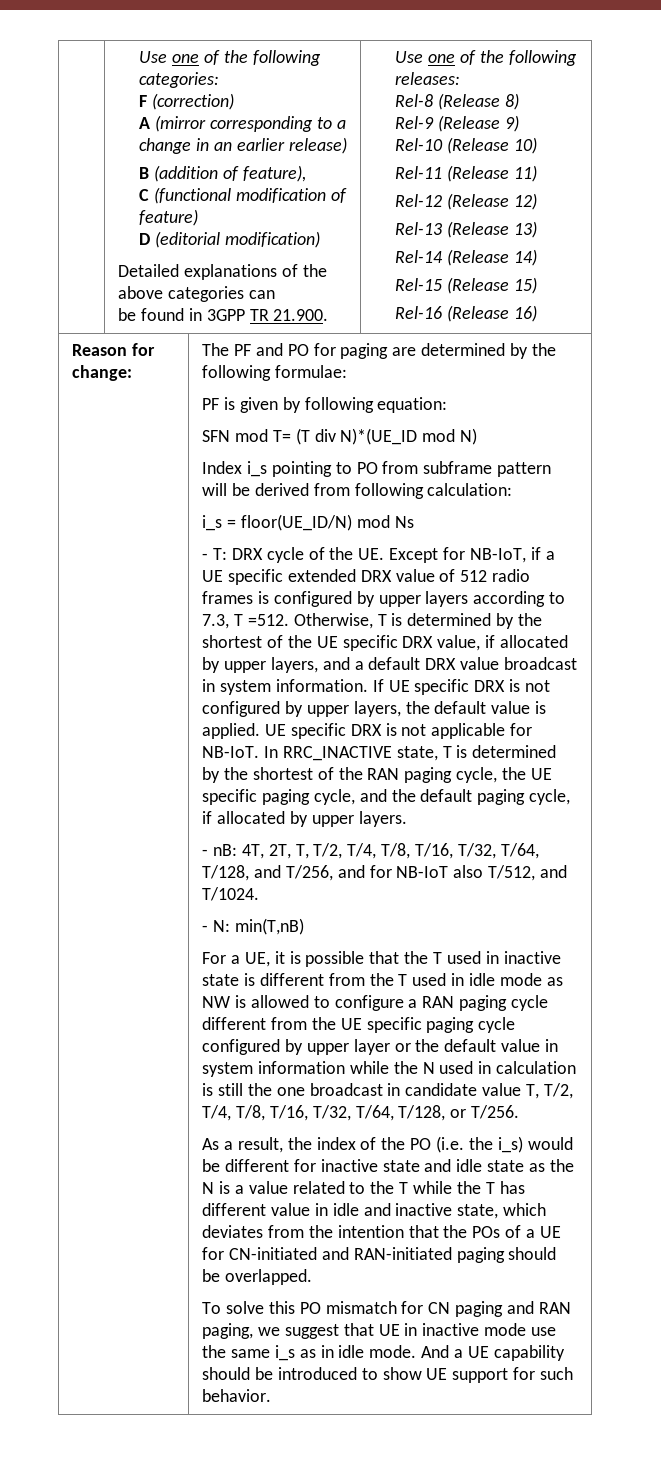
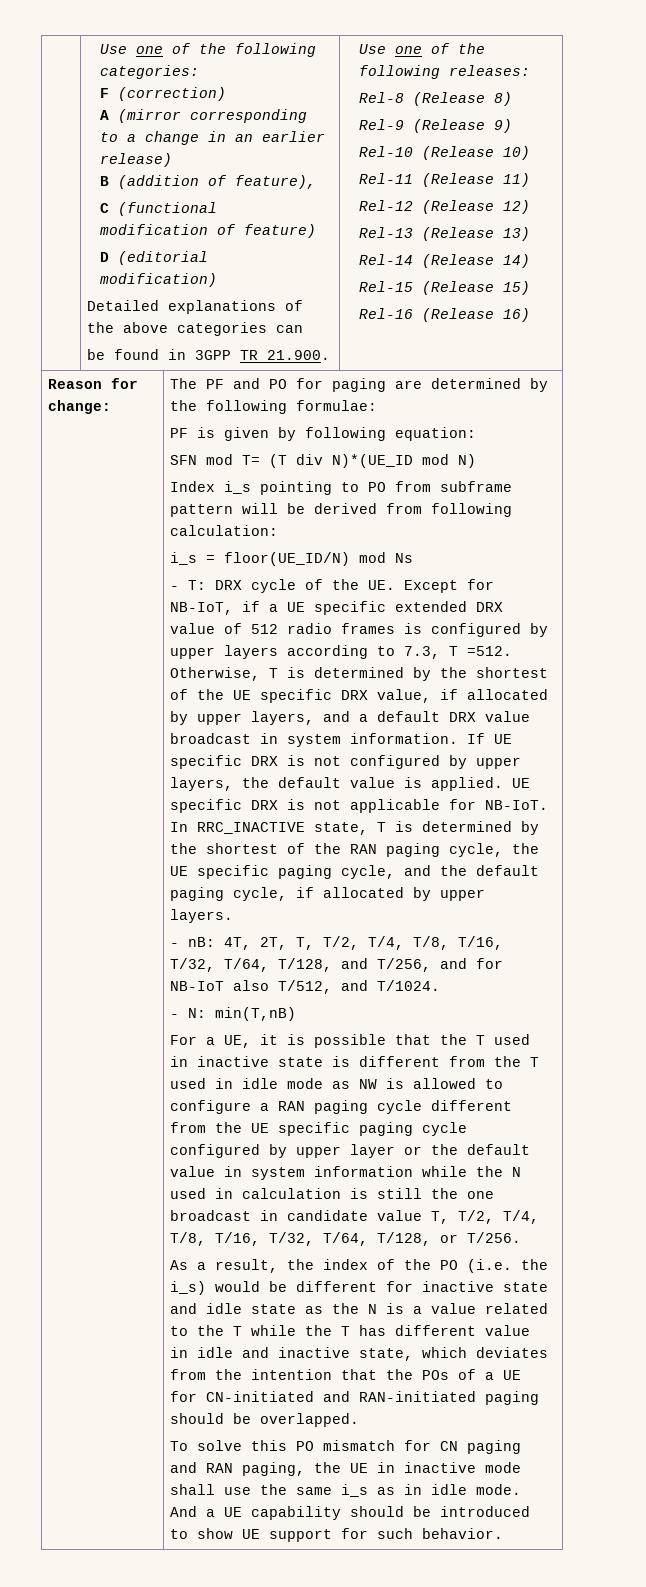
[258,1323,374,1339] we suggest that -> [313,1462,341,1473] the
(527, 1329) none -> [169,1484,215,1495] shall

